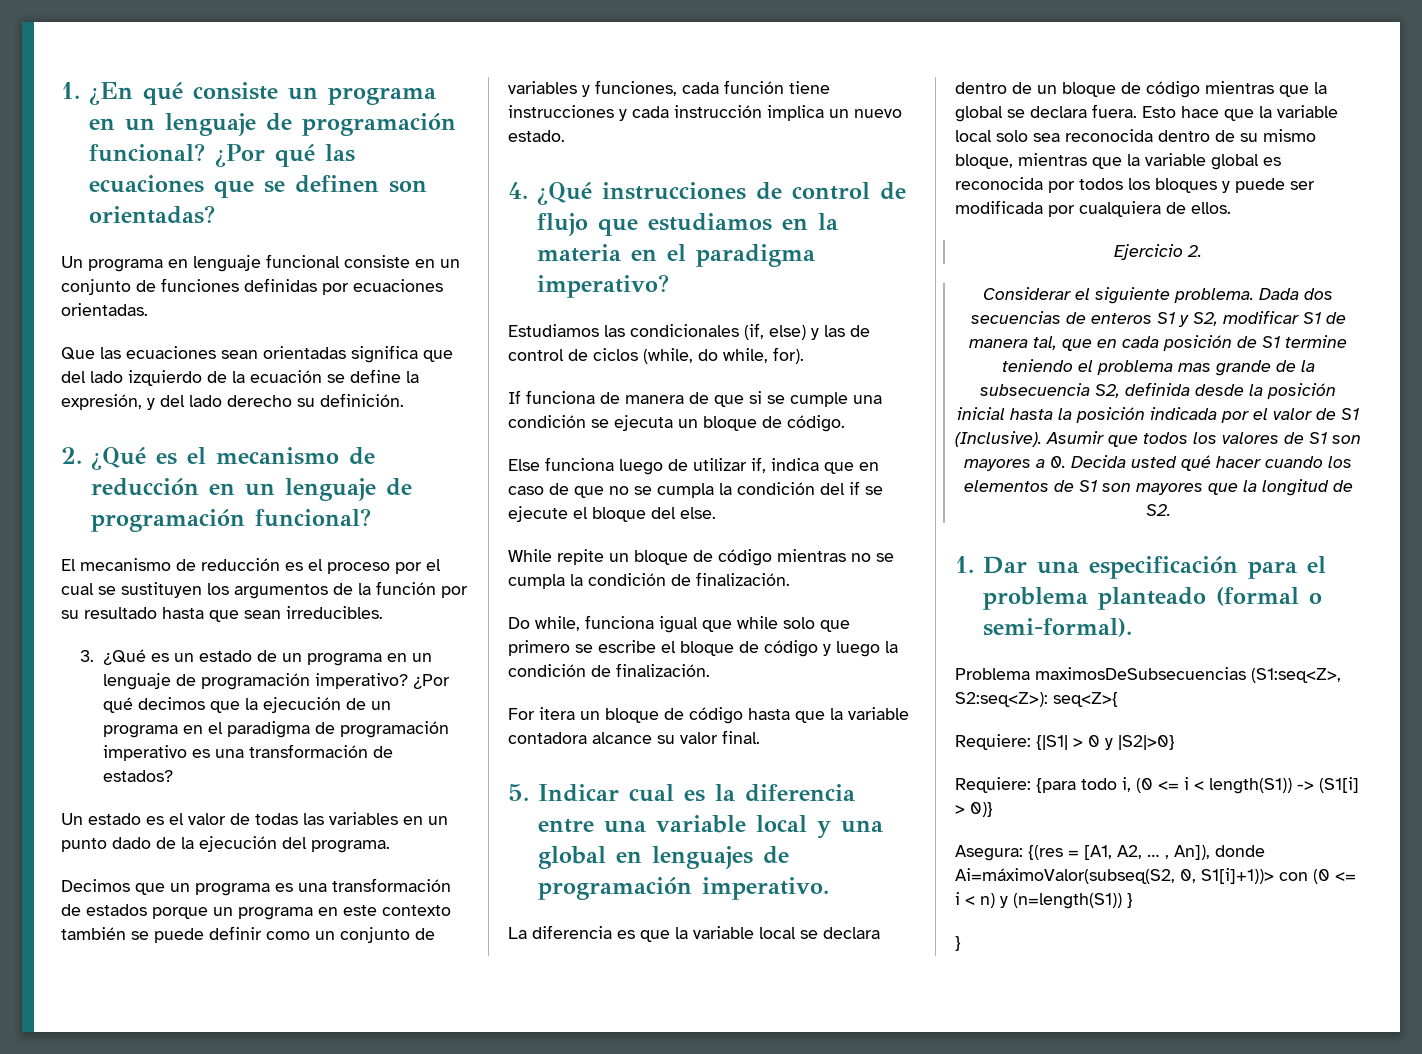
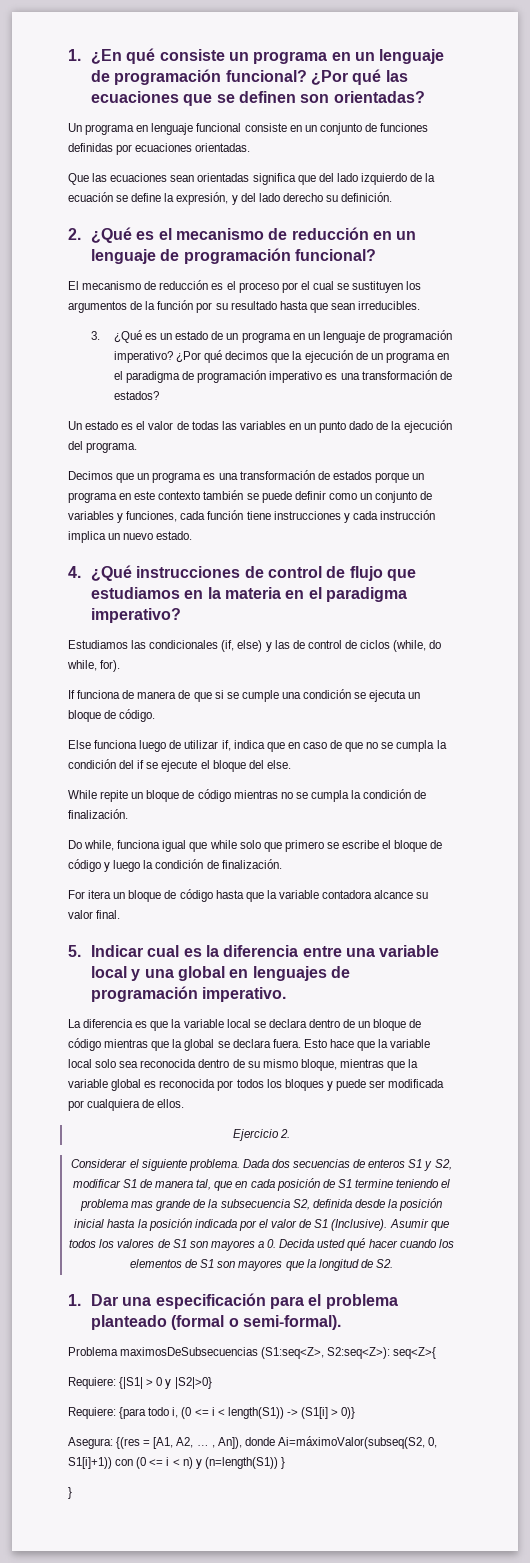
[1201,868,1274,884] S1[i]+1))> -> [68,1457,112,1469] S1[i]+1))

